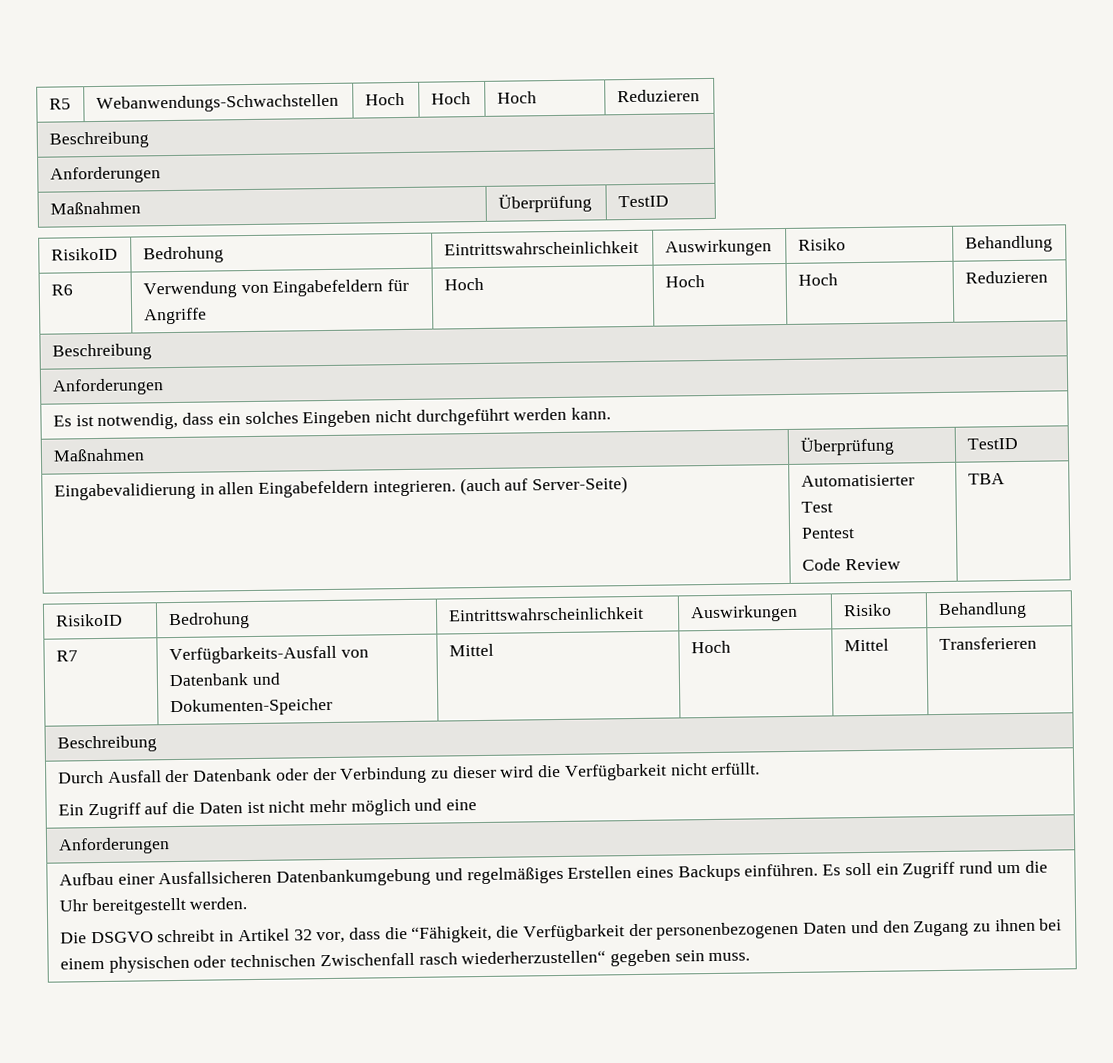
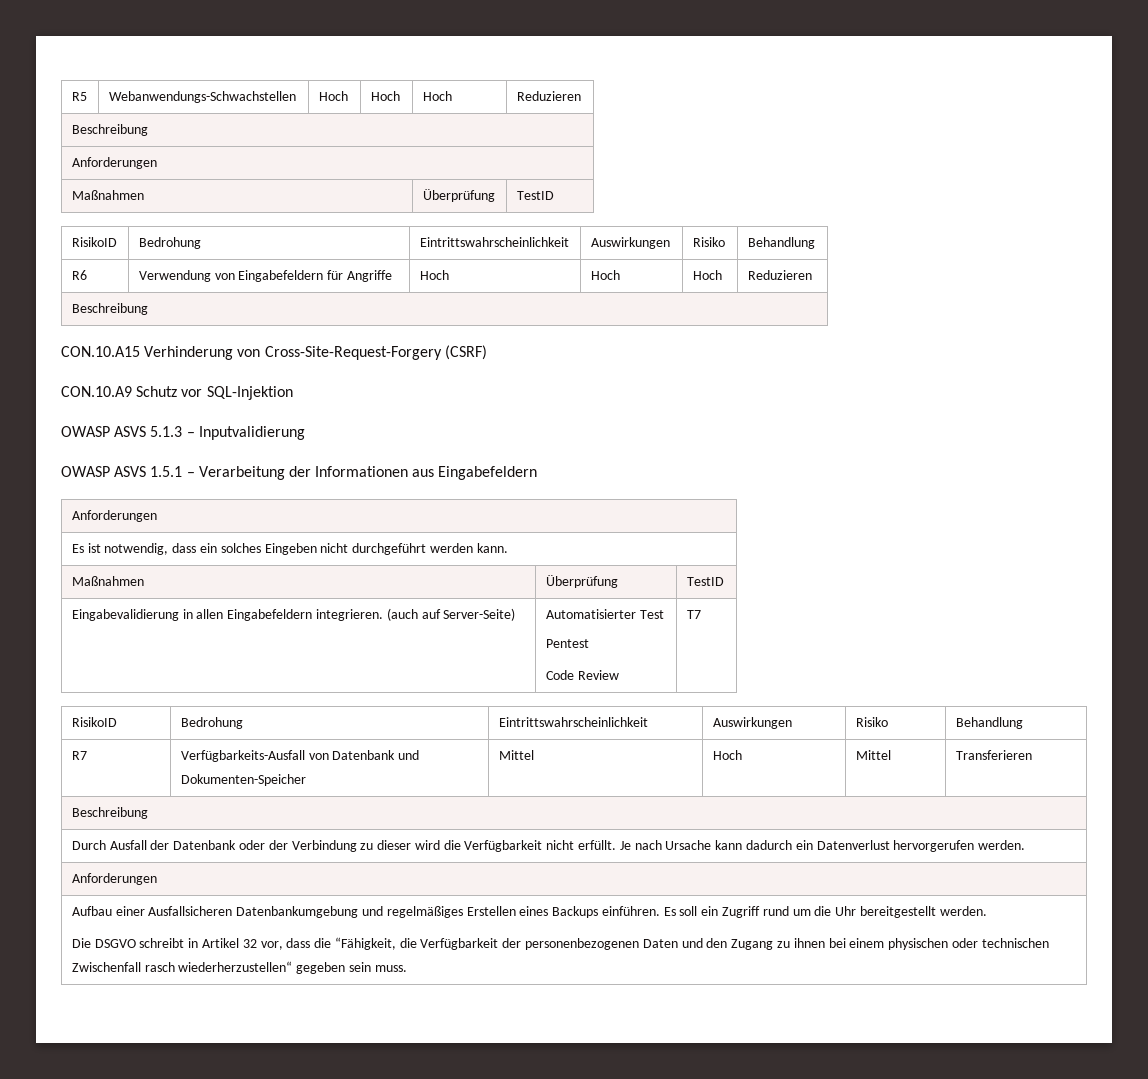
(152, 352) none -> [61,345,487,360] [61,386,293,400] [61,426,305,440] [61,466,538,480] // CON.10.A15 Verhinderung von Cross-Site-Request-Forgery (CSRF) // CON.10.A9 Schutz vor SQL-Injektion // OWASP ASVS 5.1.3 – Inputvalidierung // OWASP ASVS 1.5.1 – Verarbeitung der Informationen aus Eingabefeldern
[967,473,1005,485] TBA -> [686,610,701,619] T7
[57,798,478,820] // Ein Zugriff auf die Daten ist nicht mehr möglich und eine -> [619,840,1026,852] Je nach Ursache kann dadurch ein Datenverlust hervorgerufen werden.

